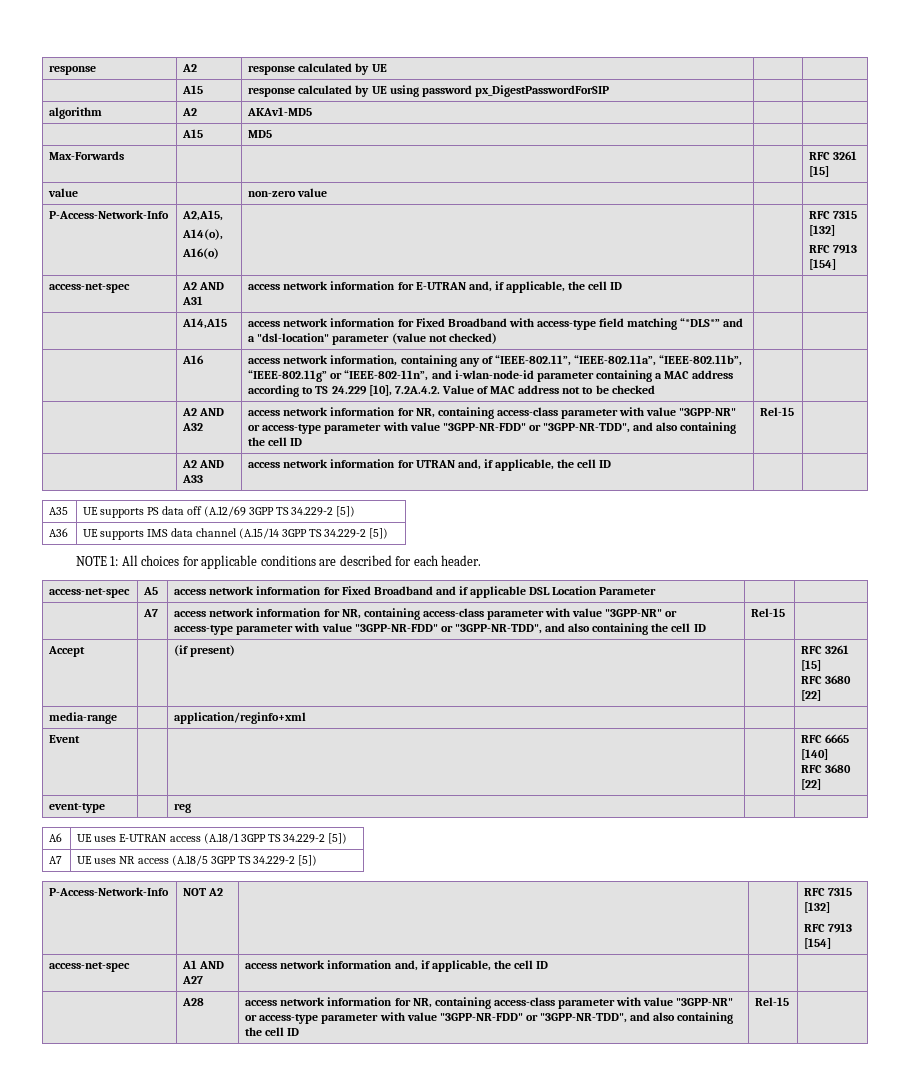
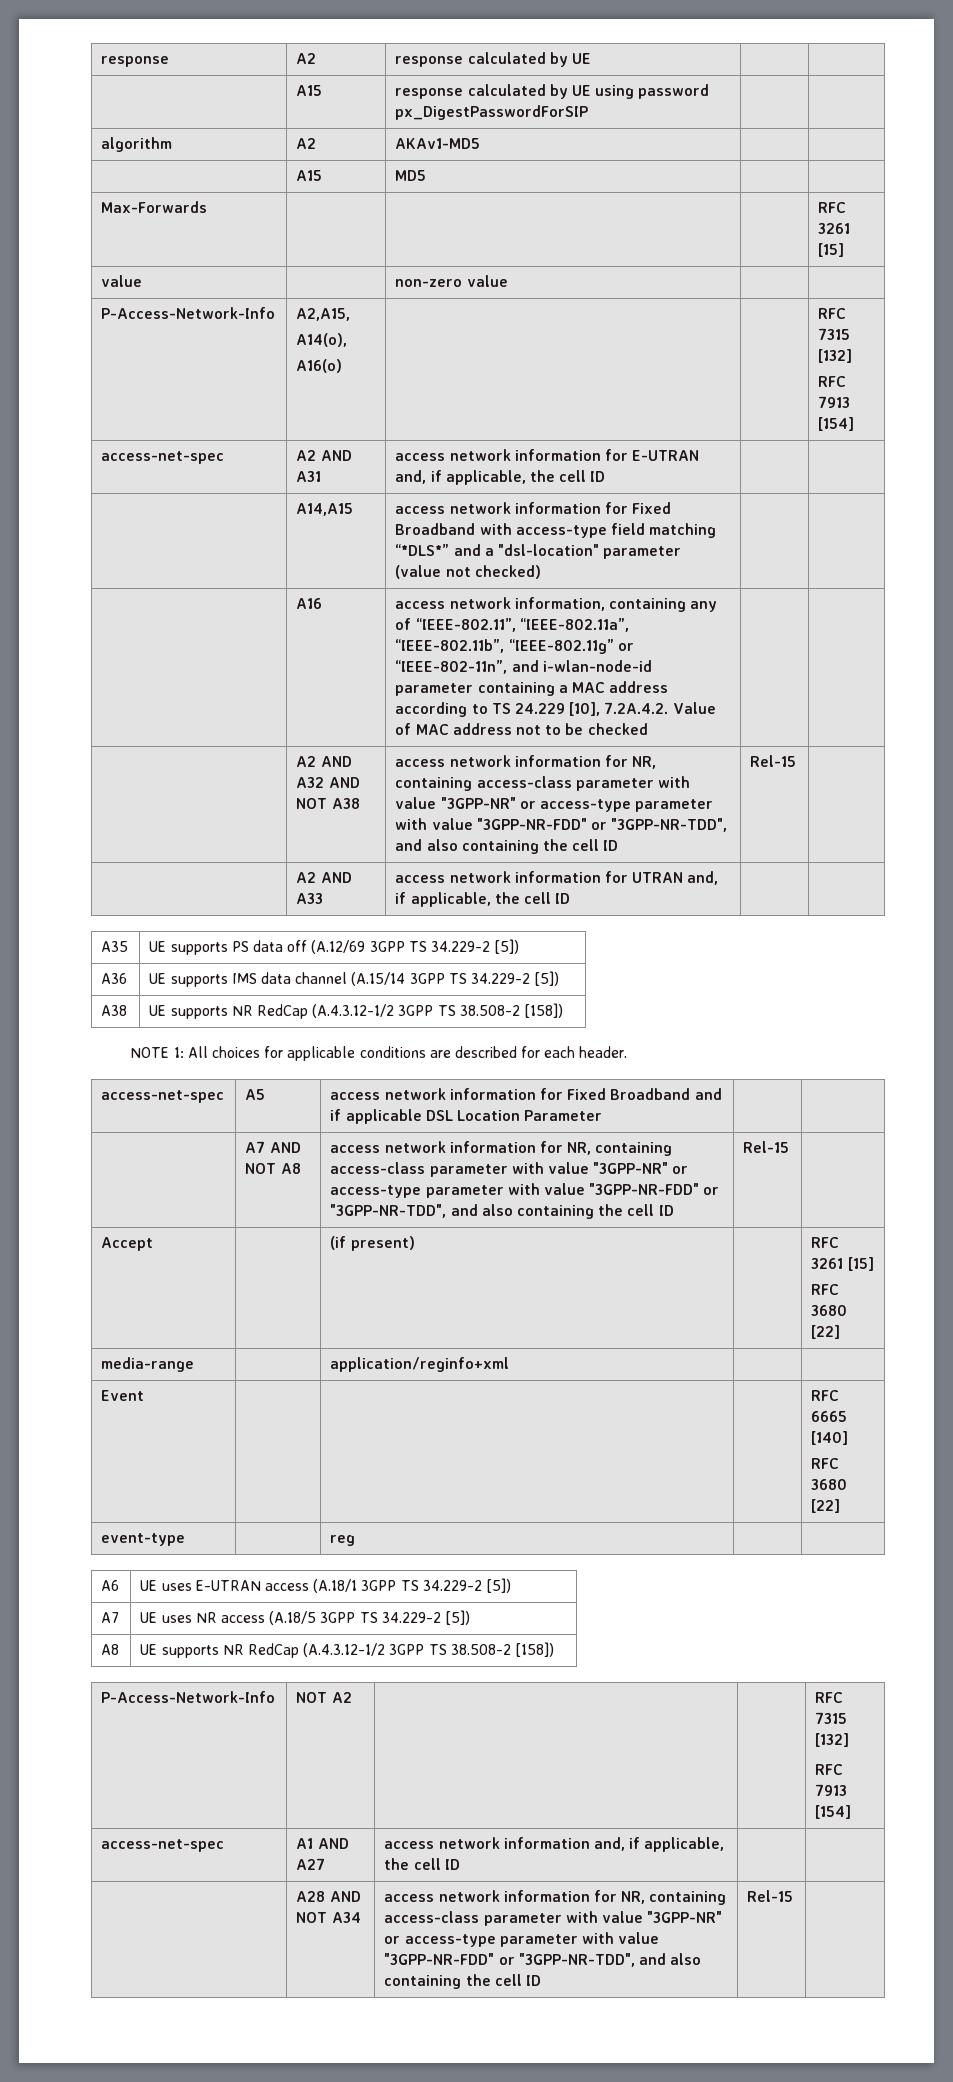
(204, 427) none -> [328,777,360,788] [296,798,360,809] AND NOT A38
(389, 533) none -> [101,1005,128,1016] [149,1003,563,1019] // A38 | UE supports NR RedCap (A.4.3.12-1/2 3GPP TS 38.508-2 [158])
(159, 613) none -> [269,1142,301,1153] [245,1163,301,1174] AND NOT A8
(318, 860) none -> [101,1644,120,1655] [140,1642,554,1658] // A8 | UE supports NR RedCap (A.4.3.12-1/2 3GPP TS 38.508-2 [158])
(205, 1002) none -> [329,1891,361,1902] [296,1912,361,1923] AND NOT A34

